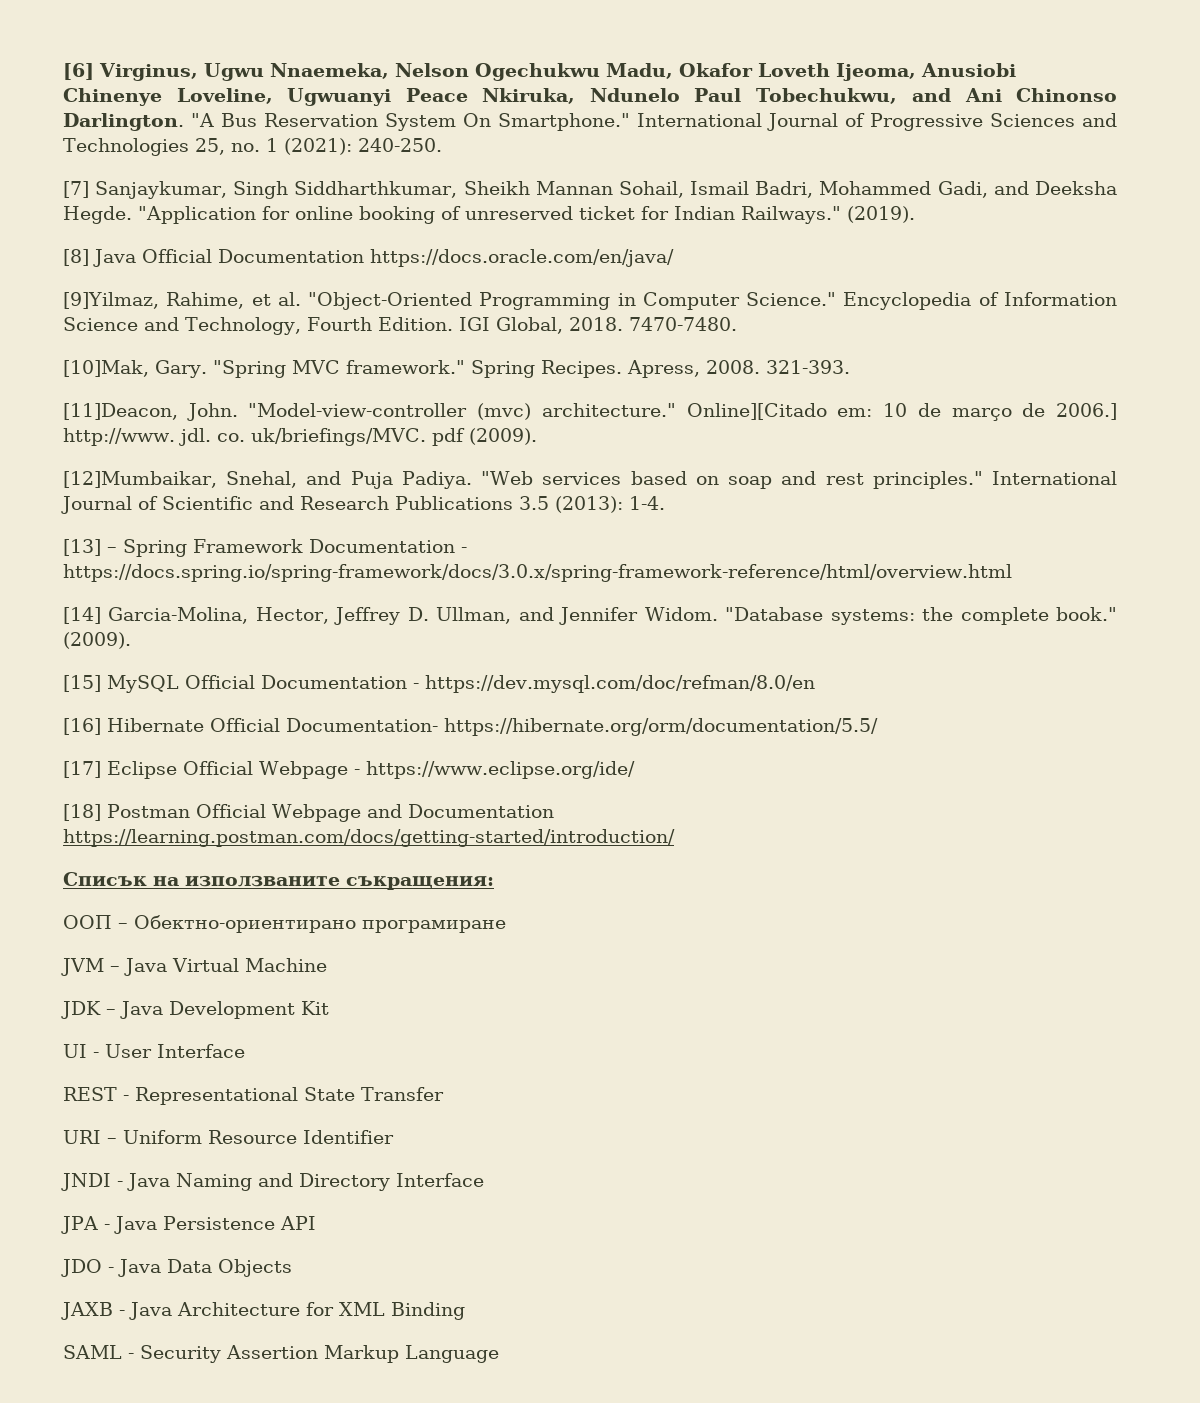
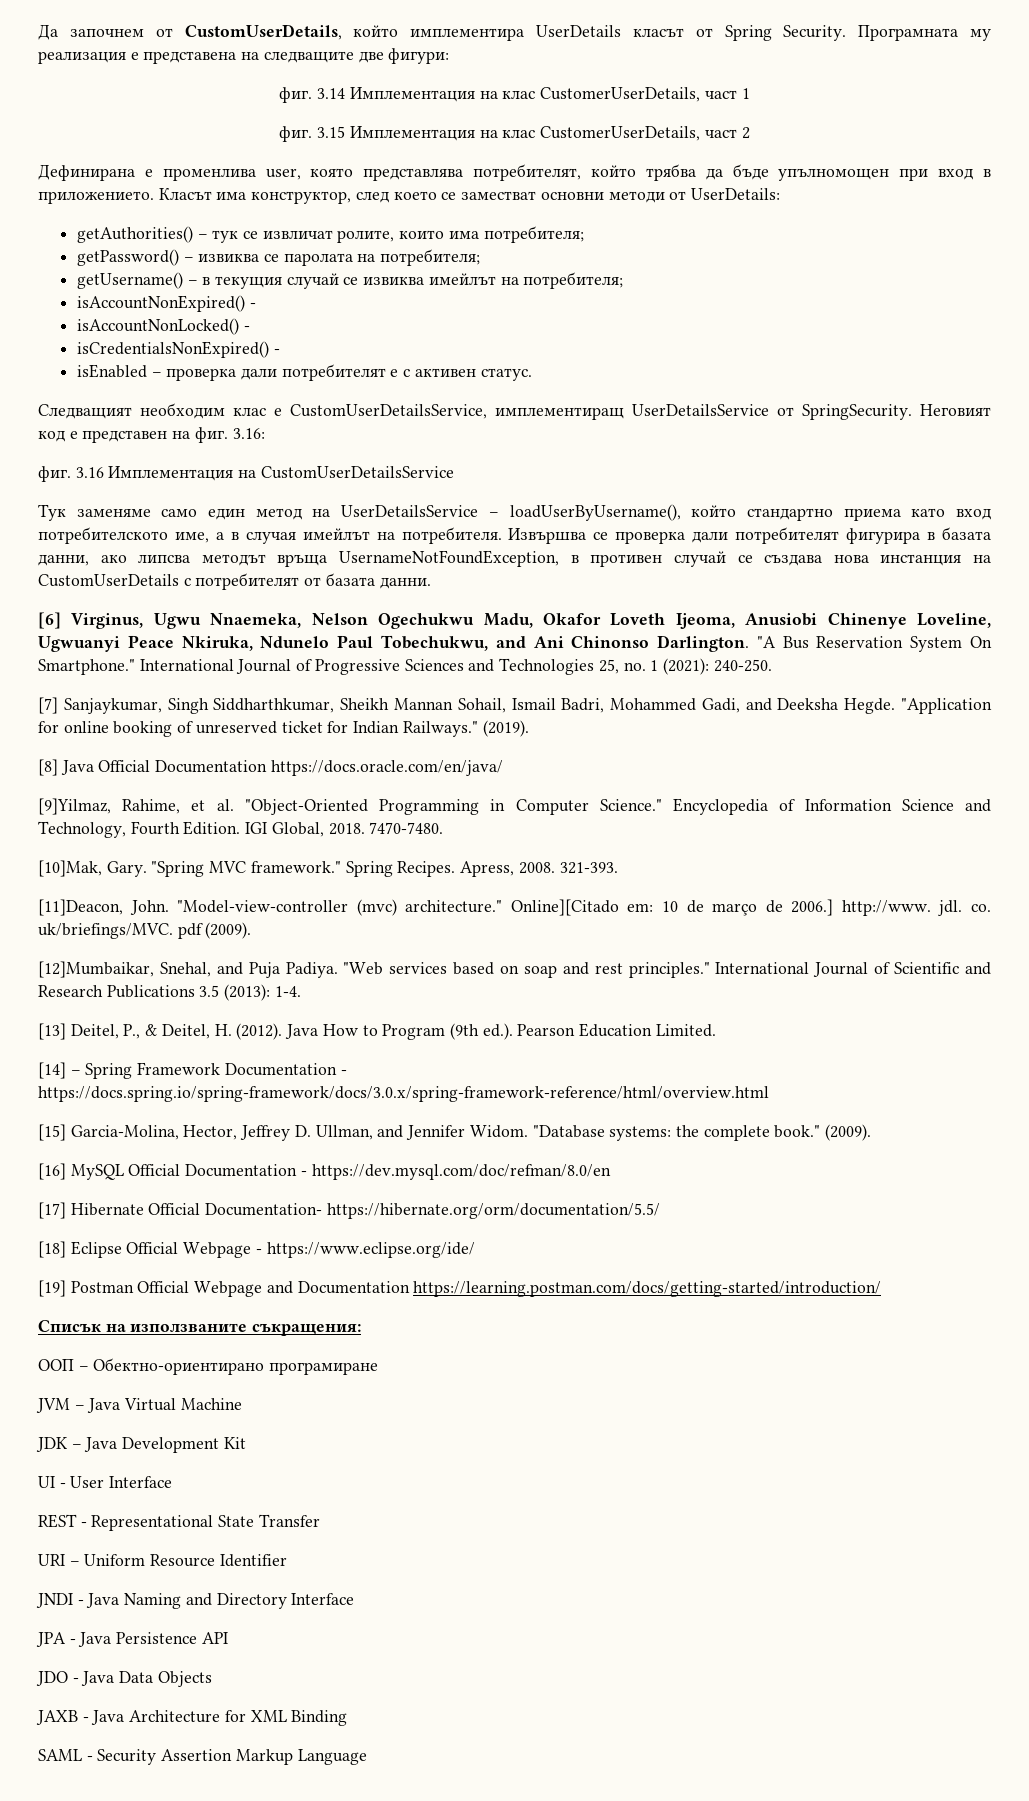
(63, 71) none -> [38,24,992,41] [38,48,450,64] [279,87,750,103] [279,126,750,142] [38,164,992,181] [38,188,780,204] [76,226,584,243] [76,249,481,266] [76,272,624,289] [76,295,256,312] [76,318,250,335] [76,341,280,358] [76,364,532,381] [38,403,991,420] [38,427,265,443] [38,466,454,482] [38,504,992,521] [38,527,991,544] [38,550,992,567] [38,573,431,590] Да започнем от CustomUserDetails, който имплементира UserDetails класът от Spring Security. Програмната му реализация е представена на следващите две фигури: // фиг. 3.14 Имплементация на клас CustomerUserDetails, част 1 // фиг. 3.15 Имплементация на клас CustomerUserDetails, част 2 // Дефинирана е променлива user, която представлява потребителят, който трябва да бъде упълномощен при вход в приложението. Класът има конструктор, след което се заместват основни методи от UserDetails: // getAuthorities() – тук се извличат ролите, които има потребителя; // getPassword() – извиква се паролата на потребителя; // getUsername() – в текущия случай се извиква имейлът на потребителя; // isAccountNonExpired() - // isAccountNonLocked() - // isCredentialsNonExpired() - // isEnabled – проверка дали потребителят е с активен статус. // Следващият необходим клас е CustomUserDetailsService, имплементиращ UserDetailsService от SpringSecurity. Неговият код е представен на фиг. 3.16: // фиг. 3.16 Имплементация на CustomUserDetailsService // Тук заменяме само един метод на UserDetailsService – loadUserByUsername(), който стандартно приема като вход потребителското име, а в случая имейлът на потребителя. Извършва се проверка дали потребителят фигурира в базата данни, ако липсва методът връща UsernameNotFoundException, в противен случай се създава нова инстанция на CustomUserDetails с потребителят от базата данни. //
(101, 547) none -> [70,1023,716,1040] [38,1062,66,1079] Deitel, P., & Deitel, H. (2012). Java How to Program (9th ed.). Pearson Education Limited. // [14]
[63,607,101,624] [14] -> [38,1124,66,1141] [15]
[63,675,101,692] [15] -> [38,1163,66,1180] [16]
[63,718,101,735] [16] -> [38,1202,66,1219] [17]
[63,761,101,778] [17] -> [38,1241,66,1258] [18]
[63,804,101,821] [18] -> [38,1280,66,1297] [19]

